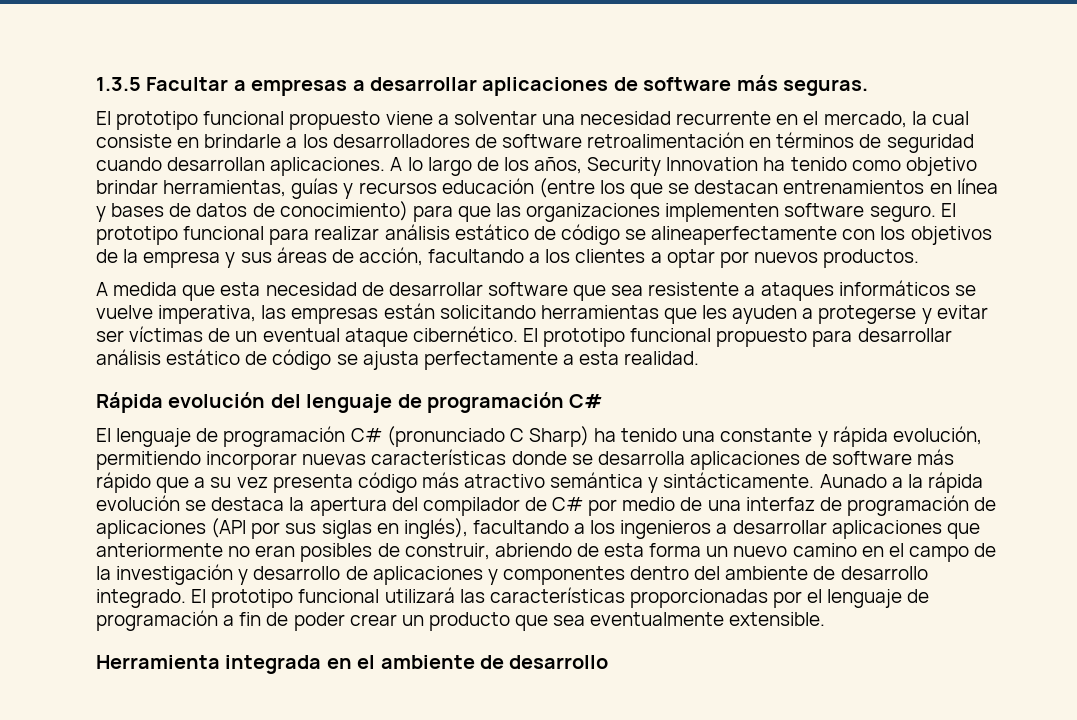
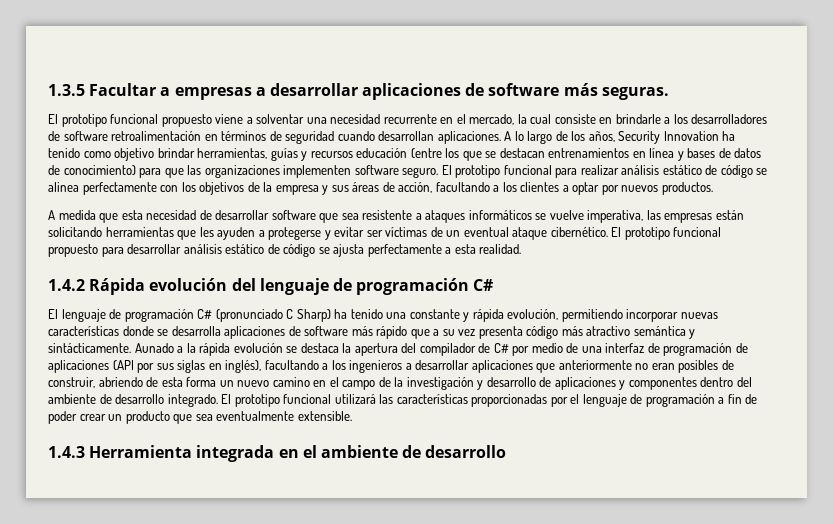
[651,226,838,245] alineaperfectamente -> [48,182,157,195] alinea perfectamente
(700, 358) none -> [48,279,85,291] 1.4.2
(826, 619) none -> [48,446,85,458] 1.4.3

